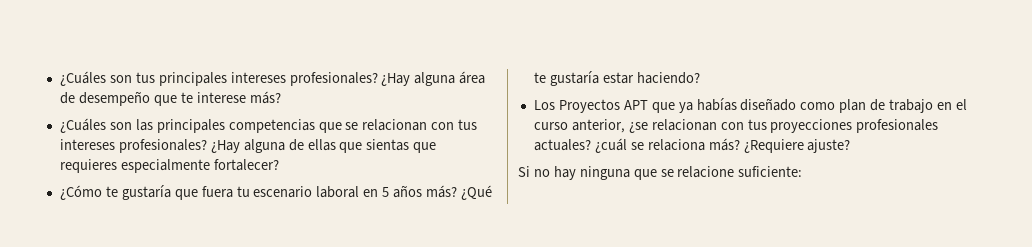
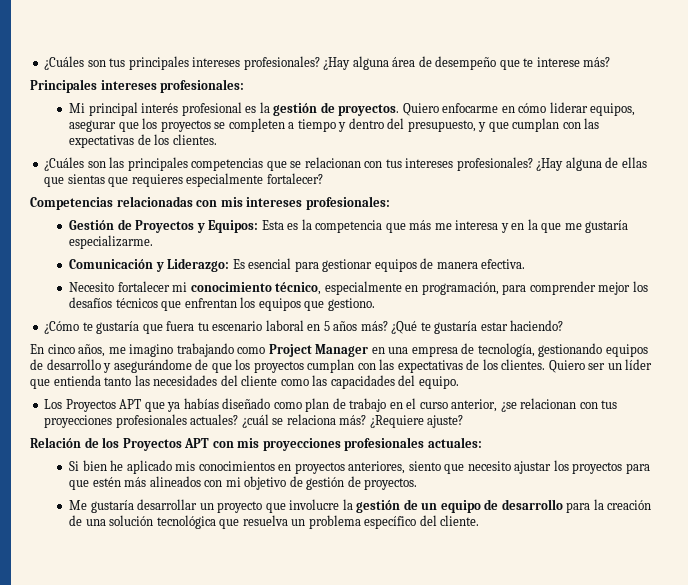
(281, 97) none -> [30,79,245,93] [69,102,636,116] [69,118,600,132] [69,134,217,148] // Principales intereses profesionales: // Mi principal interés profesional es la gestión de proyectos. Quiero enfocarme en cómo liderar equipos, asegurar que los proyectos se completen a tiempo y dentro del presupuesto, y que cumplan con las expectativas de los clientes.
(279, 165) none -> [30,196,390,210] [69,219,629,233] [69,235,154,249] [69,258,526,272] [69,281,648,295] [69,297,375,311] // Competencias relacionadas con mis intereses profesionales: // Gestión de Proyectos y Equipos: Esta es la competencia que más me interesa y en la que me gustaría especializarme. // Comunicación y Liderazgo: Es esencial para gestionar equipos de manera efectiva. // Necesito fortalecer mi conocimiento técnico, especialmente en programación, para comprender mejor los desafíos técnicos que enfrentan los equipos que gestiono.
(700, 78) none -> [30,343,648,357] [30,359,653,373] [30,375,459,389] // En cinco años, me imagino trabajando como Project Manager en una empresa de tecnología, gestionando equipos de desarrollo y asegurándome de que los proyectos cumplan con las expectativas de los clientes. Quiero ser un líder que entienda tanto las necesidades del cliente como las capacidades del equipo.
[518,166,803,180] Si no hay ninguna que se relacione suficiente: -> [30,437,482,451] [69,460,650,474] [69,476,418,490] [69,499,652,513] [69,515,480,529] Relación de los Proyectos APT con mis proyecciones profesionales actuales: // Si bien he aplicado mis conocimientos en proyectos anteriores, siento que necesito ajustar los proyectos para que estén más alineados con mi objetivo de gestión de proyectos. // Me gustaría desarrollar un proyecto que involucre la gestión de un equipo de desarrollo para la creación de una solución tecnológica que resuelva un problema específico del cliente.

